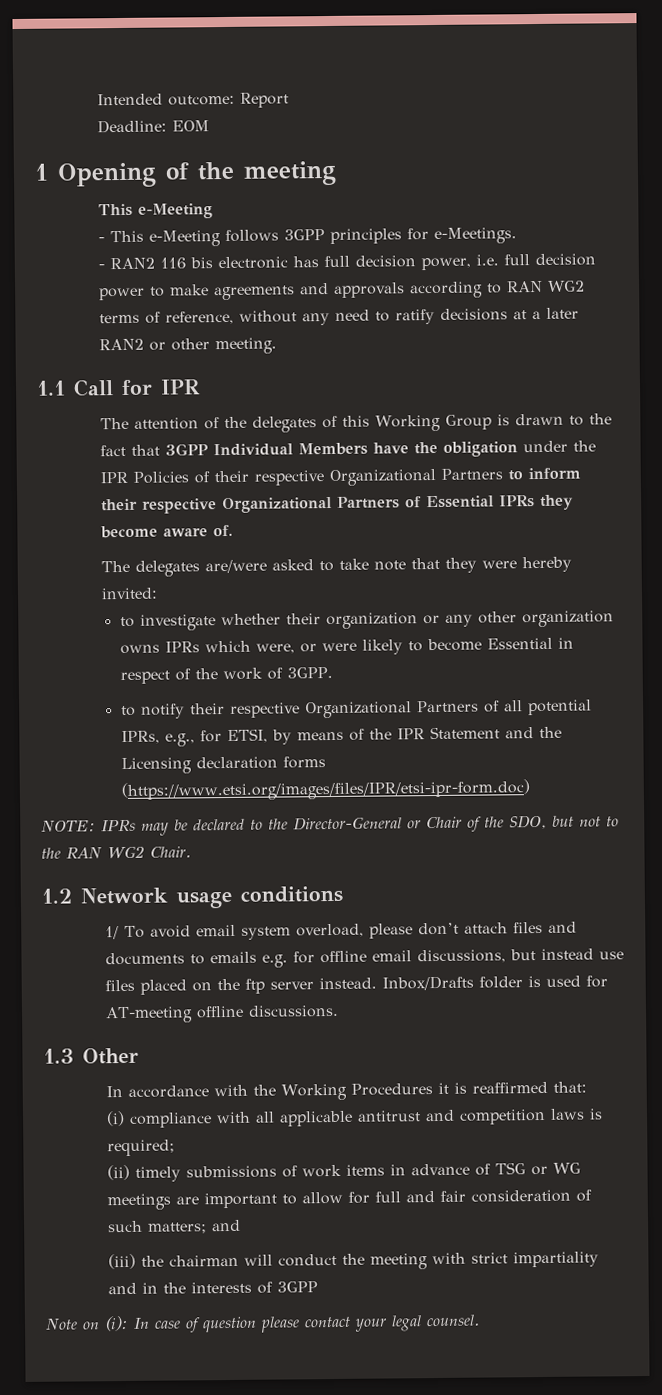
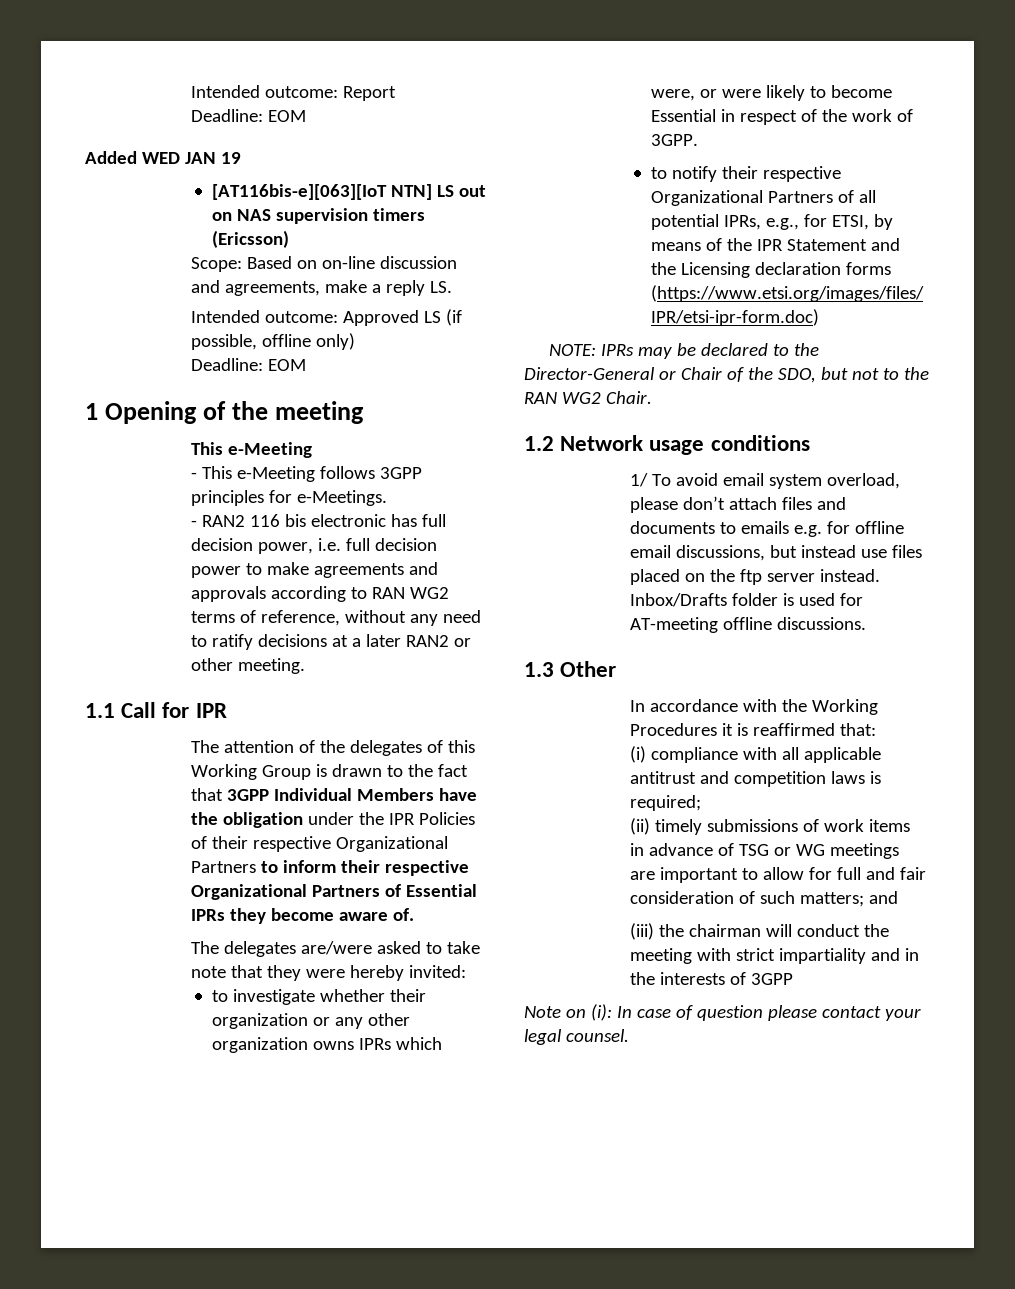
(211, 126) none -> [85,151,241,164] [211,184,486,200] [211,208,425,224] [211,230,289,248] [191,256,458,272] [191,280,453,296] [191,309,463,326] [191,333,356,350] [191,358,307,371] // Added WED JAN 19 // [AT116bis-e][063][IoT NTN] LS out on NAS supervision timers (Ericsson) // Scope: Based on on-line discussion and agreements, make a reply LS. // Intended outcome: Approved LS (if possible, offline only) // Deadline: EOM

